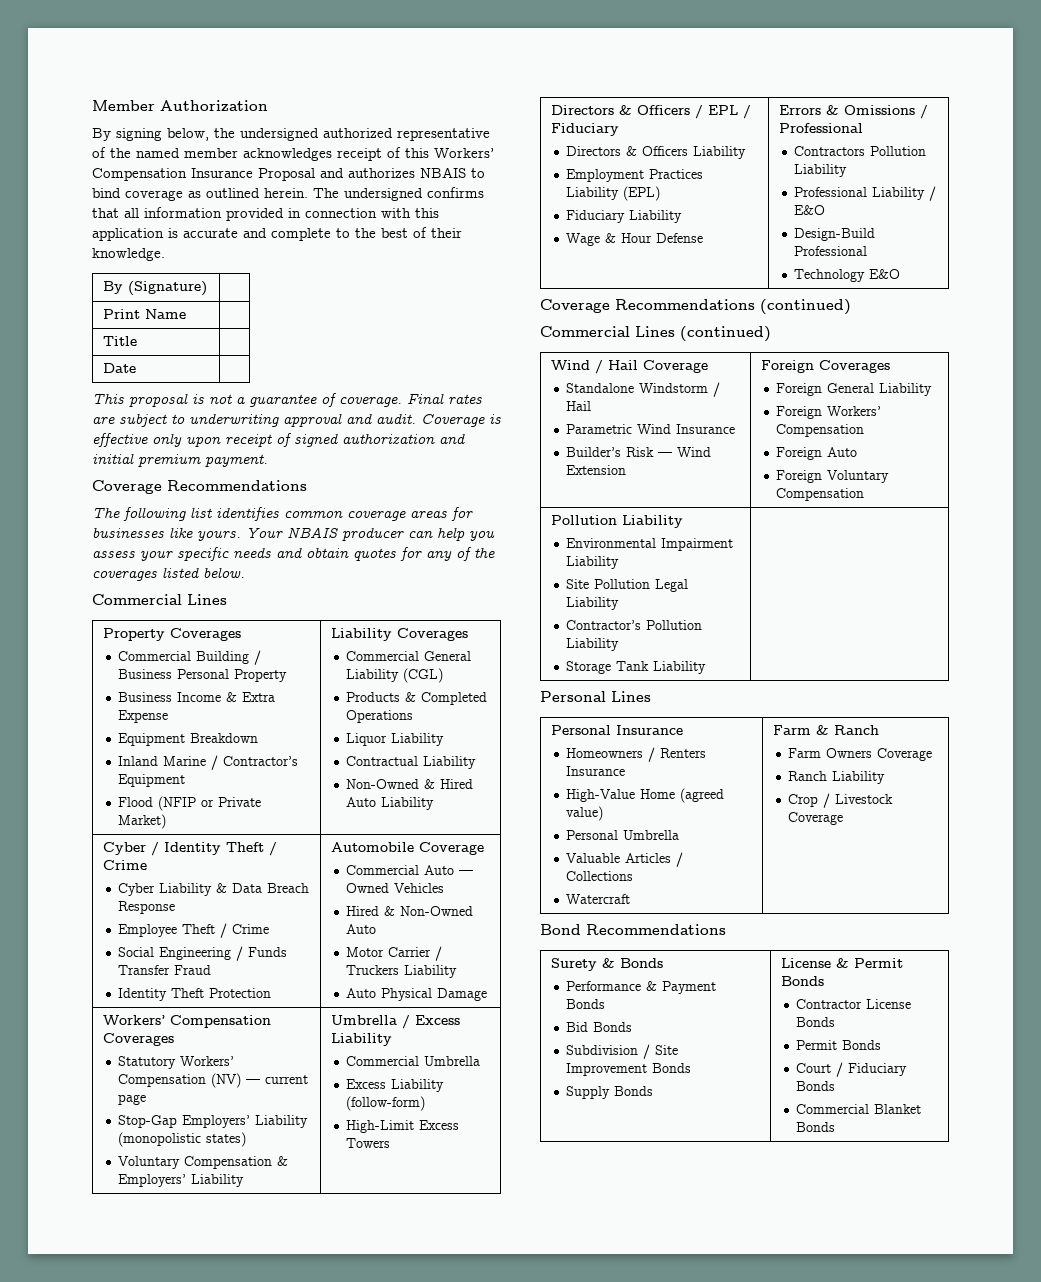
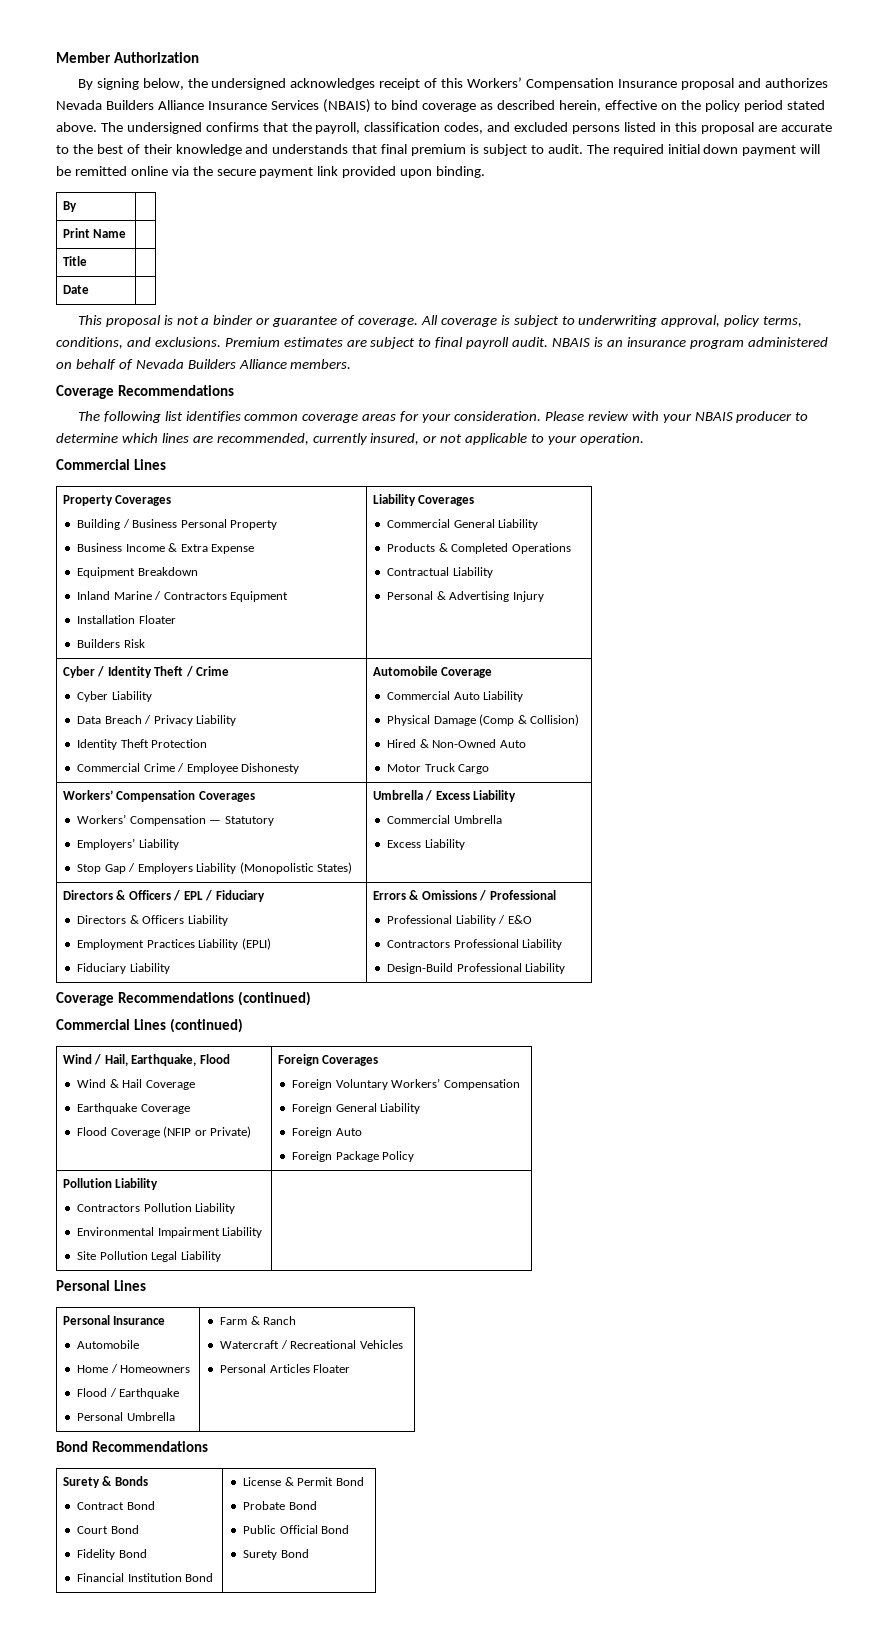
[323,128,490,141] [92,147,238,158] authorized representative of the named member -> (287, 84) none
[258,168,315,181] Proposal -> [680,78,734,90] proposal
[420,167,485,178] [92,187,484,201] [92,207,439,221] [92,228,331,241] NBAIS to bind coverage as outlined herein. The undersigned confirms that all information provided in connection with this application is accurate and complete -> [56,99,825,113] [56,122,832,134] Nevada Builders Alliance Insurance Services (NBAIS) to bind coverage as described herein, effective on the policy period stated above. The undersigned confirms that the payroll, classification codes, and excluded persons listed in this proposal are accurate
[92,248,165,261] [103,281,208,296] knowledge. // By (Signature) -> [175,144,821,156] [56,166,486,178] [62,201,77,212] knowledge and understands that final premium is subject to audit. The required initial down payment will be remitted online via the secure payment link provided upon binding. // By
(245, 400) none -> [213,315,271,325] binder or
[407,393,482,404] [92,413,501,427] [92,433,465,447] [92,453,268,467] Final rates are subject to underwriting approval and audit. Coverage is effective only upon receipt of signed authorization and initial premium payment. -> [420,315,803,327] [56,337,828,349] [56,359,352,370] All coverage is subject to underwriting approval, policy terms, conditions, and exclusions. Premium estimates are subject to final payroll audit. NBAIS is an insurance program administered on behalf of Nevada Builders Alliance members.
[92,527,495,541] [92,547,495,561] [92,567,245,581] businesses like yours. Your NBAIS producer can help you assess your specific needs and obtain quotes for any of the coverages listed below. -> [422,411,809,423] [56,433,644,445] your consideration. Please review with your NBAIS producer to determine which lines are recommended, currently insured, or not applicable to your operation.
[118,651,192,661] Commercial -> (172, 500) none
[223,756,299,766] Contractor’s -> [163,592,227,600] Contractors
[118,796,262,811] [118,814,167,829] Flood (NFIP or Private Market) -> [77,615,176,624] [77,639,145,648] Installation Floater // Builders Risk
[403,668,444,683] (CGL) -> (539, 524) none
[346,733,445,746] // Liquor Liability -> (571, 548) none
[346,779,474,789] [346,797,435,810] Non-Owned & Hired Auto Liability -> [387,591,544,602] Personal & Advertising Injury
[216,883,228,893] & -> (152, 696) //
[118,901,176,914] [118,923,270,938] [118,946,288,961] [118,965,212,975] [118,988,272,1001] [331,842,485,855] [346,865,474,875] [346,883,445,893] Response // Employee Theft / Crime // Social Engineering / Funds Transfer Fraud // Identity Theft Protection | Automobile Coverage // Commercial Auto — Owned Vehicles -> [144,715,237,726] [77,739,208,750] [77,763,300,774] [372,666,493,678] [387,691,524,702] [387,714,580,726] / Privacy Liability // Identity Theft Protection // Commercial Crime / Employee Dishonesty | Automobile Coverage // Commercial Auto Liability // Physical Damage (Comp & Collision)
[388,946,443,961] [346,965,458,978] [346,988,488,1001] Carrier / Truckers Liability // Auto Physical Damage -> [424,763,490,774] Truck Cargo
[118,1056,235,1069] [118,1073,309,1088] [118,1094,147,1105] [118,1115,309,1128] [118,1132,247,1147] [118,1156,289,1169] [118,1174,245,1187] Statutory Workers’ Compensation (NV) — current page // Stop-Gap Employers’ Liability (monopolistic states) // Voluntary Compensation & Employers’ Liability -> [77,814,274,826] [77,838,179,850] [77,862,353,874] Workers’ Compensation — Statutory // Employers’ Liability // Stop Gap / Employers Liability (Monopolistic States)
[346,1096,426,1111] [346,1120,460,1133] [346,1138,391,1148] (follow-form) // High-Limit Excess Towers -> (465, 844) none
[623,186,661,201] (EPL) -> [241,938,271,950] (EPLI)
[566,233,704,246] // Wage & Hour Defense -> (170, 968) none
[794,146,927,156] [794,164,848,177] // Contractors Pollution Liability -> (556, 895) none
(826, 210) none -> [387,939,563,950] // Contractors Professional Liability
[794,269,901,282] // Technology E&O -> [525,963,566,974] Liability
[608,360,709,373] [566,382,721,397] [566,401,592,411] [566,424,736,434] [566,447,712,457] [566,465,627,475] [761,360,891,373] Hail Coverage // Standalone Windstorm / Hail // Parametric Wind Insurance // Builder’s Risk — Wind Extension | Foreign Coverages -> [104,1054,230,1066] [77,1079,195,1090] [77,1103,190,1114] [77,1126,252,1138] [277,1054,379,1066] [292,1078,520,1090] Hail, Earthquake, Flood // Wind & Hail Coverage // Earthquake Coverage // Flood Coverage (NFIP or Private) | Foreign Coverages // Foreign Voluntary Workers’ Compensation
[776,406,882,419] [776,424,865,437] // Foreign Workers’ Compensation -> (421, 1108) none
[827,470,890,483] [776,488,865,501] [551,515,684,528] Voluntary Compensation // Pollution Liability -> [335,1151,415,1162] [62,1178,159,1190] [77,1203,236,1214] Package Policy // Pollution Liability // Contractors Pollution Liability
[566,620,703,630] [566,638,620,651] [566,661,707,674] [540,691,651,702] [551,725,684,735] [566,747,707,762] [566,766,626,776] [566,788,725,803] [566,806,604,821] [566,830,680,840] [566,852,684,867] [566,871,634,881] [566,894,631,904] [773,725,880,735] [788,748,933,761] [788,771,886,784] [788,793,894,808] [788,812,844,825] // Contractor’s Pollution Liability // Storage Tank Liability | // Personal Lines // Personal Insurance // Homeowners / Renters Insurance // High-Value Home (agreed value) // Personal Umbrella // Valuable Articles / Collections // Watercraft | Farm & Ranch // Farm Owners Coverage // Ranch Liability // Crop / Livestock Coverage -> [56,1280,146,1291] [62,1315,166,1325] [77,1340,140,1349] [77,1364,191,1373] [77,1388,180,1399] [77,1412,175,1421] [220,1316,297,1325] [220,1340,403,1349] [220,1364,351,1373] | // Personal Lines // Personal Insurance // Automobile // Home / Homeowners // Flood / Earthquake // Personal Umbrella | Farm & Ranch // Watercraft / Recreational Vehicles // Personal Articles Floater
[566,981,717,994] [566,999,606,1009] [566,1022,633,1032] [566,1044,679,1059] [566,1063,692,1076] [566,1086,654,1099] [781,958,904,968] [781,976,825,986] [796,999,912,1009] [796,1017,836,1027] [796,1040,882,1050] [796,1062,908,1077] [796,1081,836,1091] [796,1104,922,1114] [796,1122,836,1132] Performance & Payment Bonds // Bid Bonds // Subdivision / Site Improvement Bonds // Supply Bonds | License & Permit Bonds // Contractor License Bonds // Permit Bonds // Court / Fiduciary Bonds // Commercial Blanket Bonds -> [77,1501,155,1510] [77,1525,139,1534] [77,1549,147,1560] [77,1573,214,1582] [243,1477,364,1486] [243,1501,317,1510] [243,1525,350,1534] [243,1549,309,1560] Contract Bond // Court Bond // Fidelity Bond // Financial Institution Bond | License & Permit Bond // Probate Bond // Public Official Bond // Surety Bond

